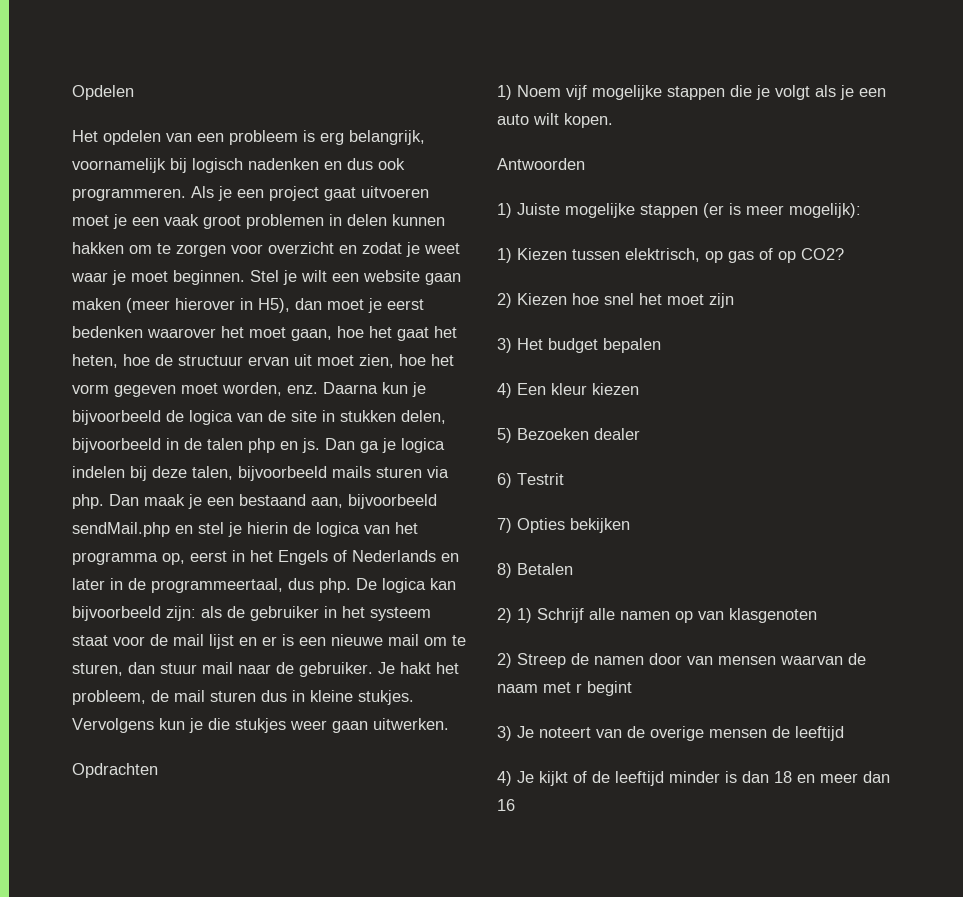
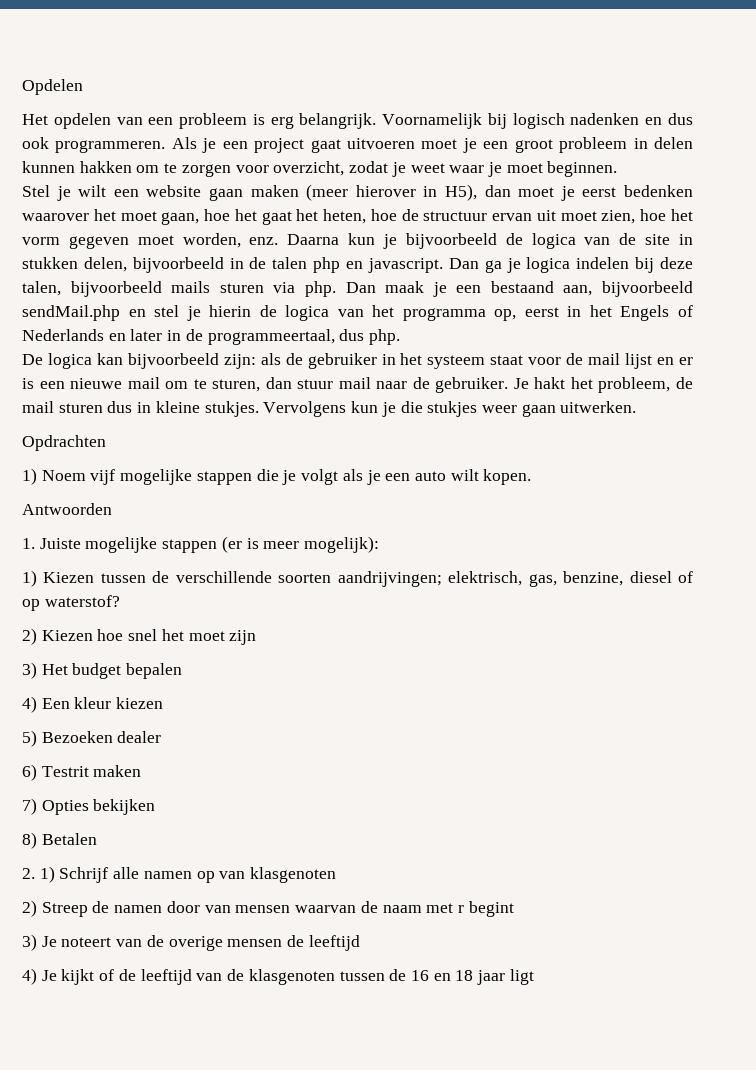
[349,130,425,145] [72,158,166,173] belangrijk, voornamelijk -> [299,113,483,129] belangrijk. Voornamelijk
[164,214,324,229] vaak groot problemen -> [514,137,628,153] groot probleem
[268,242,357,254] overzicht en -> [273,161,345,176] overzicht,
(245, 277) none -> (618, 169) //
[302,438,320,453] js. -> [367,258,443,273] javascript.
(351, 585) none -> (401, 337) //
[497,203,512,218] 1) -> [22,538,35,549] 1.
[625,248,754,263] elektrisch, op gas -> [152,571,672,587] de verschillende soorten aandrijvingen; elektrisch, gas, benzine, diesel
[801,248,844,260] CO2? -> [44,595,120,607] waterstof?
(564, 479) none -> [93,765,142,777] maken
[497,608,512,623] 2) -> [22,868,35,879] 2.
[669,771,890,783] [497,799,515,811] minder is dan 18 en meer dan 16 -> [196,969,534,985] van de klasgenoten tussen de 16 en 18 jaar ligt

